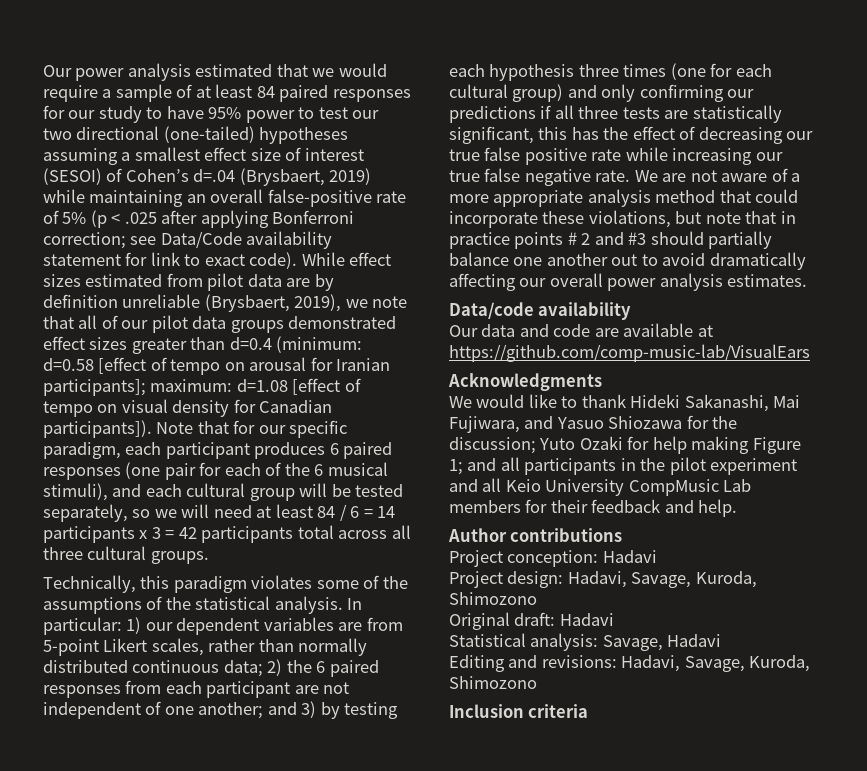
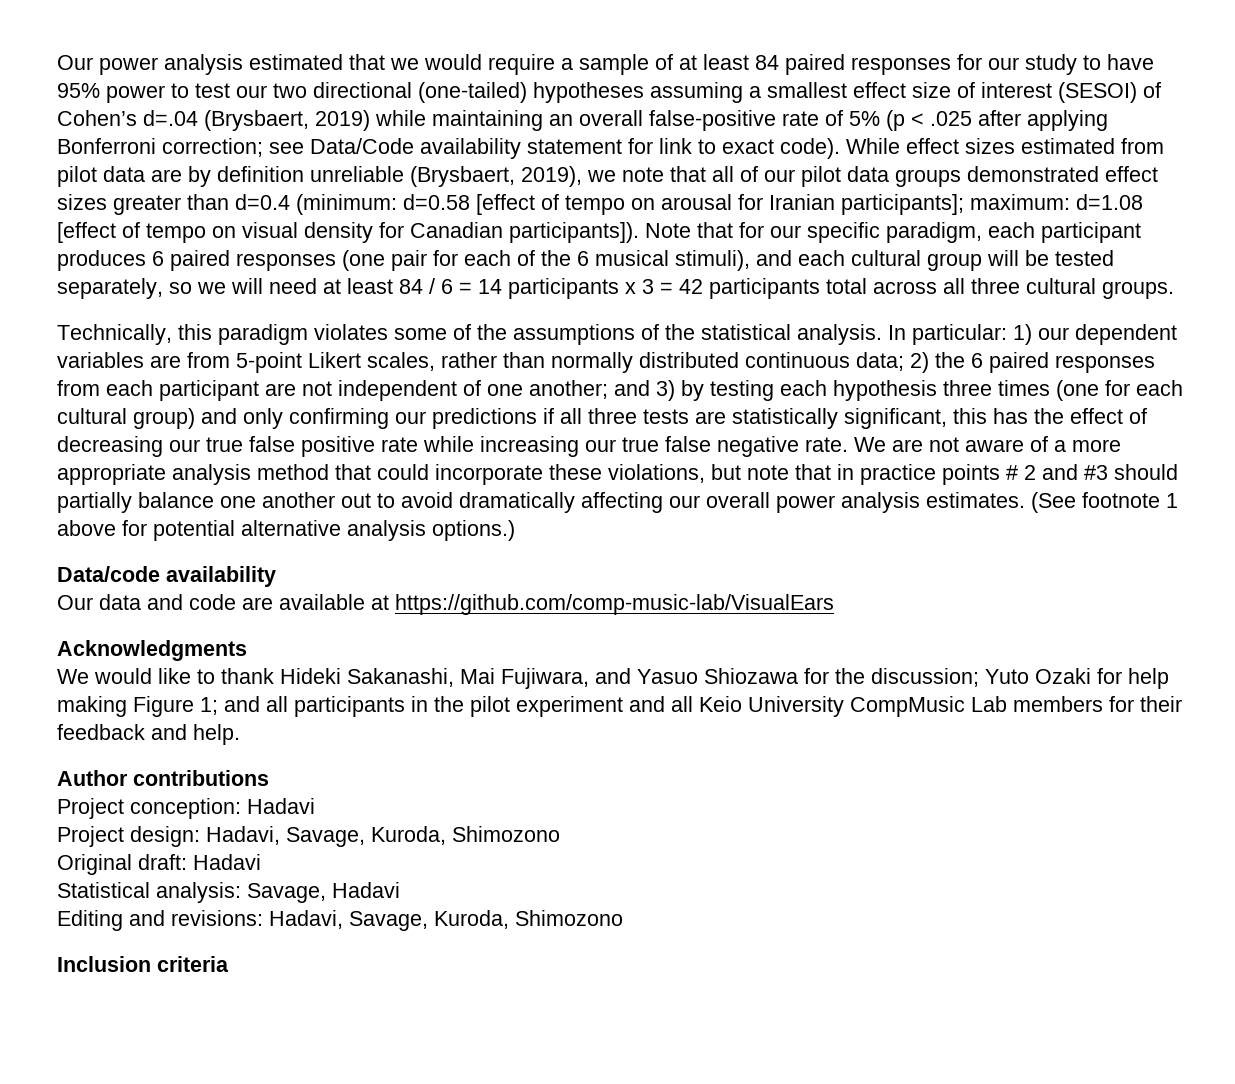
(808, 280) none -> [1031,492,1178,513] [57,520,515,541] (See footnote 1 above for potential alternative analysis options.)

